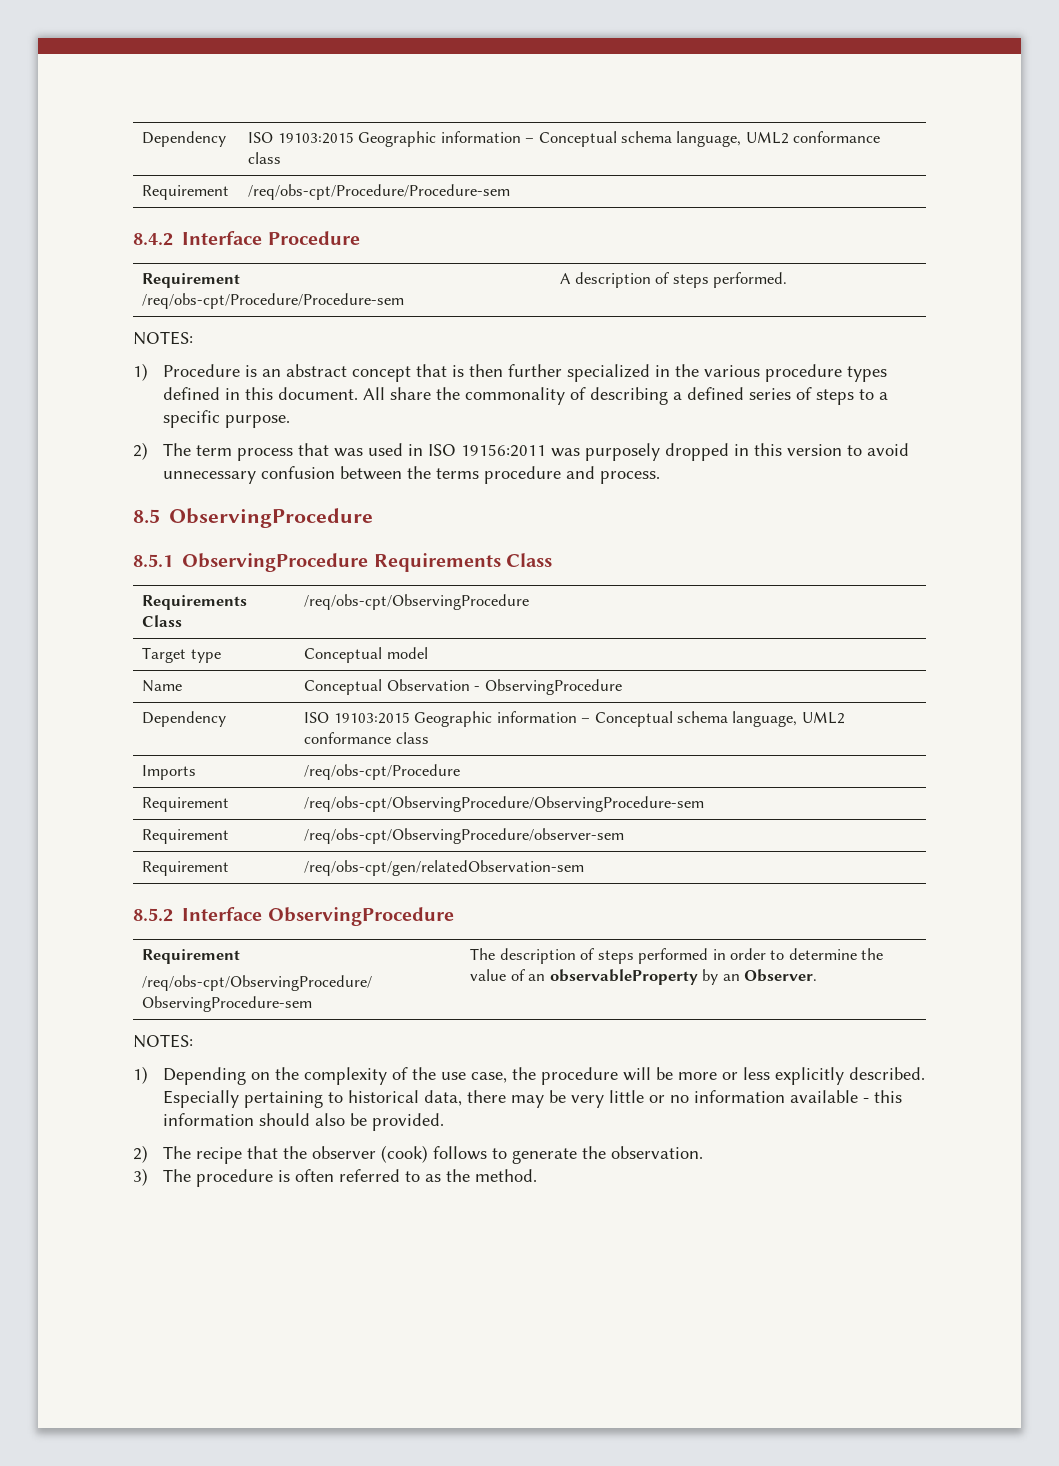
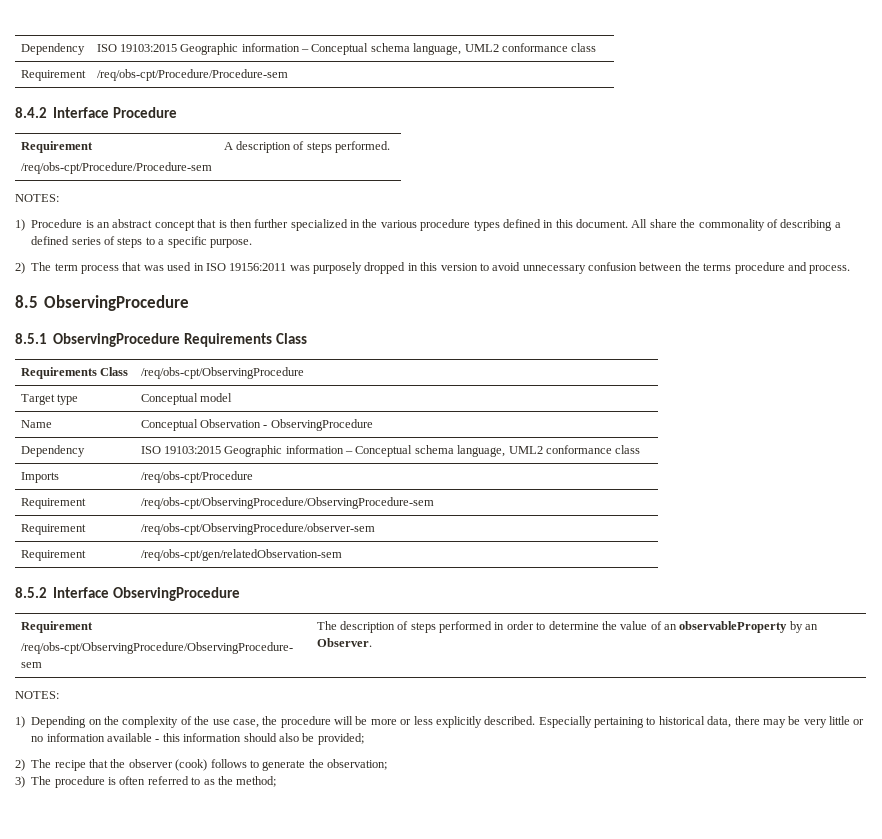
[371,1113,444,1131] provided. -> [317,733,364,745] provided;
[610,1146,703,1159] observation. -> [327,759,387,770] observation;
[474,1169,537,1182] method. -> [236,776,277,787] method;

